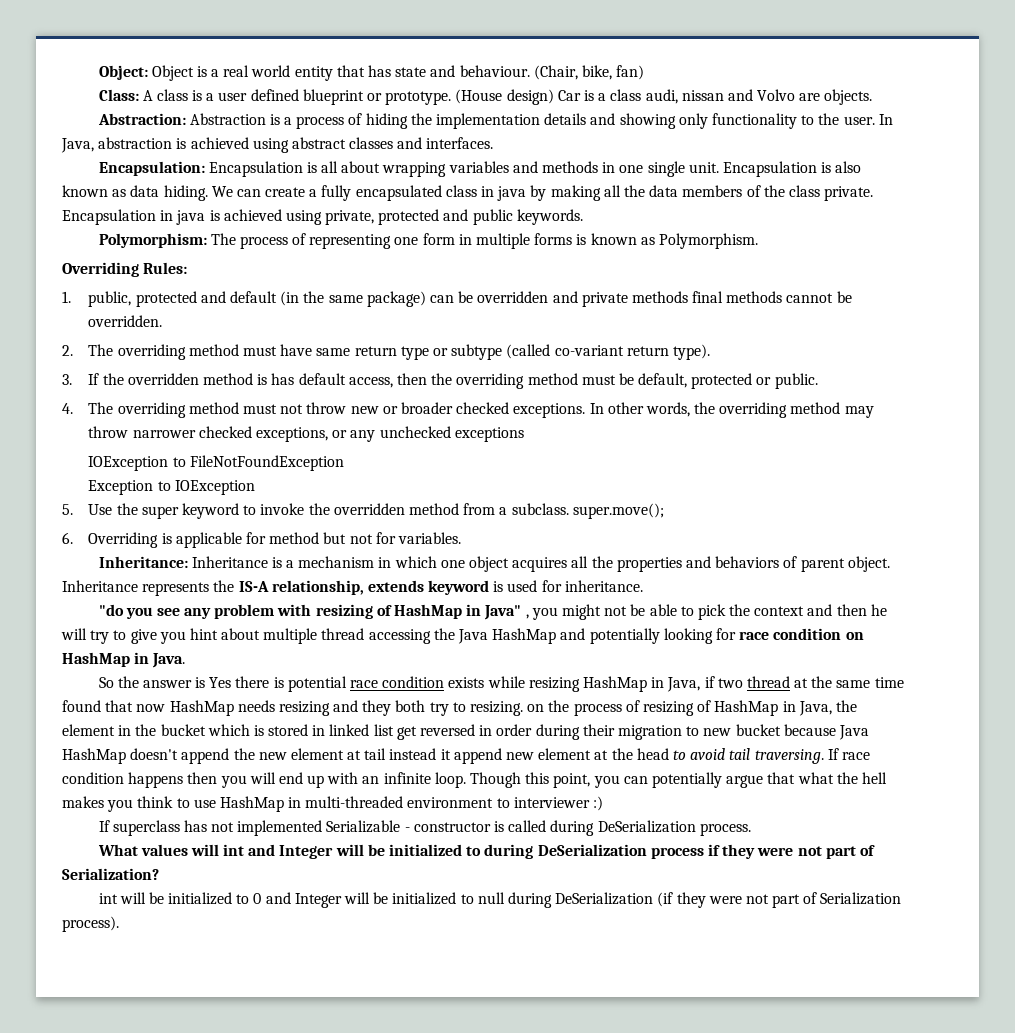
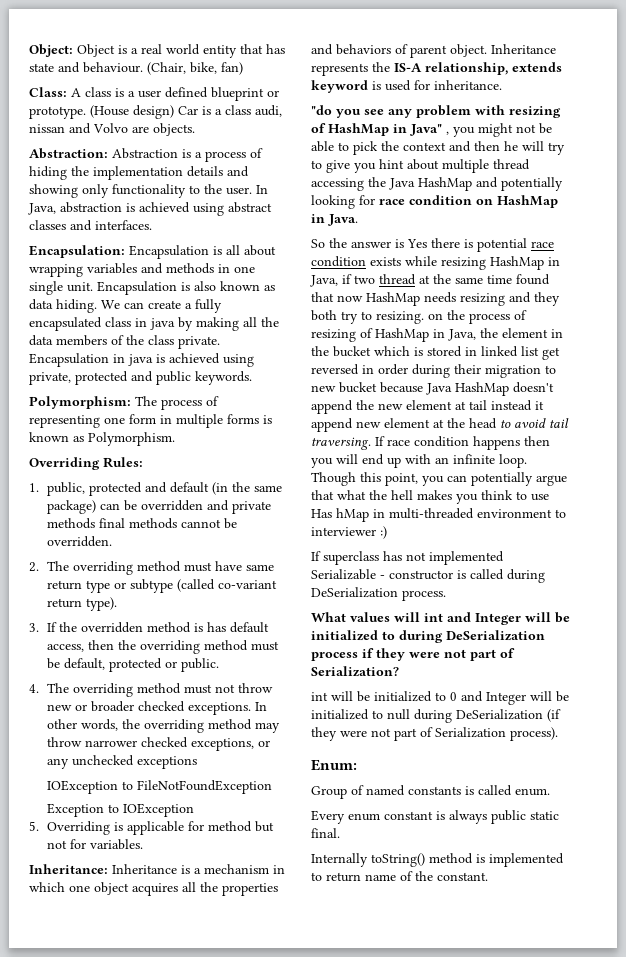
[88,503,664,519] [62,532,73,544] Use the super keyword to invoke the overridden method from a subclass. super.move(); // 6. -> (39, 826) none
[219,796,284,812] HashMap -> [311,508,369,522] Has hMap
(119, 924) none -> [311,759,357,771] [311,785,550,799] [311,810,559,824] [311,828,340,838] [311,853,564,867] [311,871,488,882] // Enum: // Group of named constants is called enum. // Every enum constant is always public static final. // Internally toString() method is implemented to return name of the constant.

